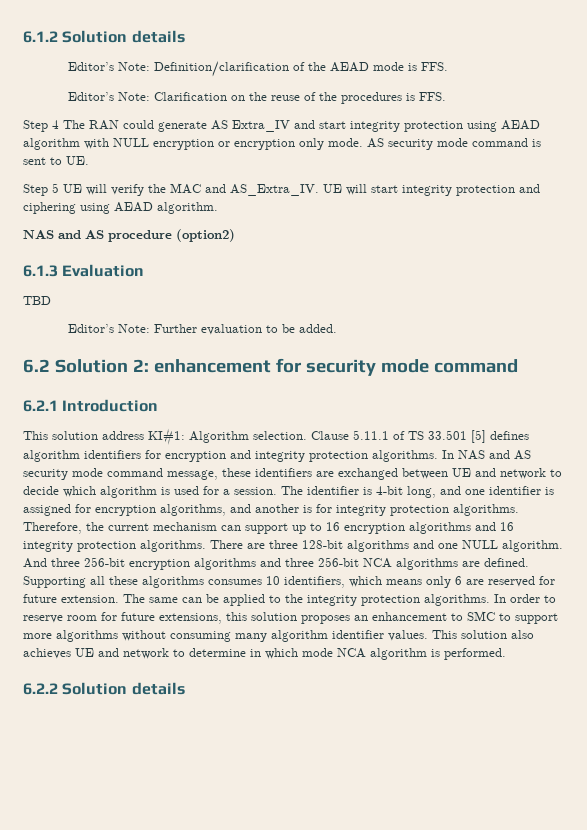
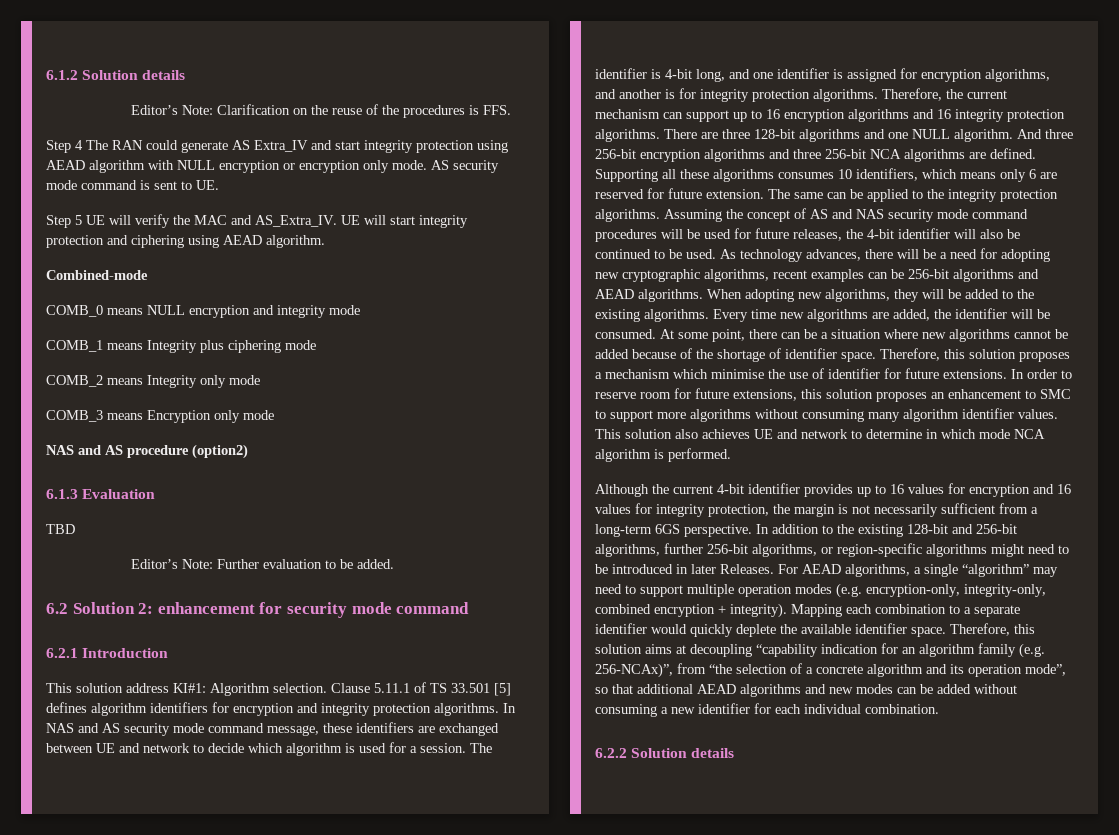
[68,61,449,77] // Editor’s Note: Definition/clarification of the AEAD mode is FFS. -> (186, 75) none
(218, 208) none -> [46,270,148,280] [46,305,360,318] [46,340,316,353] [46,375,260,388] [46,410,274,423] // Combined-mode // COMB_0 means NULL encryption and integrity mode // COMB_1 means Integrity plus ciphering mode // COMB_2 means Integrity only mode // COMB_3 means Encryption only mode
(490, 600) none -> [664,208,1028,222] [595,228,1020,242] [595,248,1050,262] [595,269,1039,282] [595,289,1034,302] [595,308,1050,322] [595,329,1068,342] [595,348,1070,362] [595,368,1007,379] Assuming the concept of AS and NAS security mode command procedures will be used for future releases, the 4-bit identifier will also be continued to be used. As technology advances, there will be a need for adopting new cryptographic algorithms, recent examples can be 256-bit algorithms and AEAD algorithms. When adopting new algorithms, they will be added to the existing algorithms. Every time new algorithms are added, the identifier will be consumed. At some point, there can be a situation where new algorithms cannot be added because of the shortage of identifier space. Therefore, this solution proposes a mechanism which minimise the use of identifier for future extensions.
(506, 654) none -> [595,483,1071,497] [595,503,1038,517] [595,524,1017,537] [595,543,1069,557] [595,564,1058,577] [595,583,1046,598] [595,603,1020,618] [595,623,1035,637] [595,643,1045,658] [595,663,1066,678] [595,684,1017,697] [595,703,939,717] // Although the current 4‑bit identifier provides up to 16 values for encryption and 16 values for integrity protection, the margin is not necessarily sufficient from a long‑term 6GS perspective. In addition to the existing 128‑bit and 256‑bit algorithms, further 256‑bit algorithms, or region‑specific algorithms might need to be introduced in later Releases. For AEAD algorithms, a single “algorithm” may need to support multiple operation modes (e.g. encryption‑only, integrity‑only, combined encryption + integrity). Mapping each combination to a separate identifier would quickly deplete the available identifier space. Therefore, this solution aims at decoupling “capability indication for an algorithm family (e.g. 256‑NCAx)”, from “the selection of a concrete algorithm and its operation mode”, so that additional AEAD algorithms and new modes can be added without consuming a new identifier for each individual combination.

